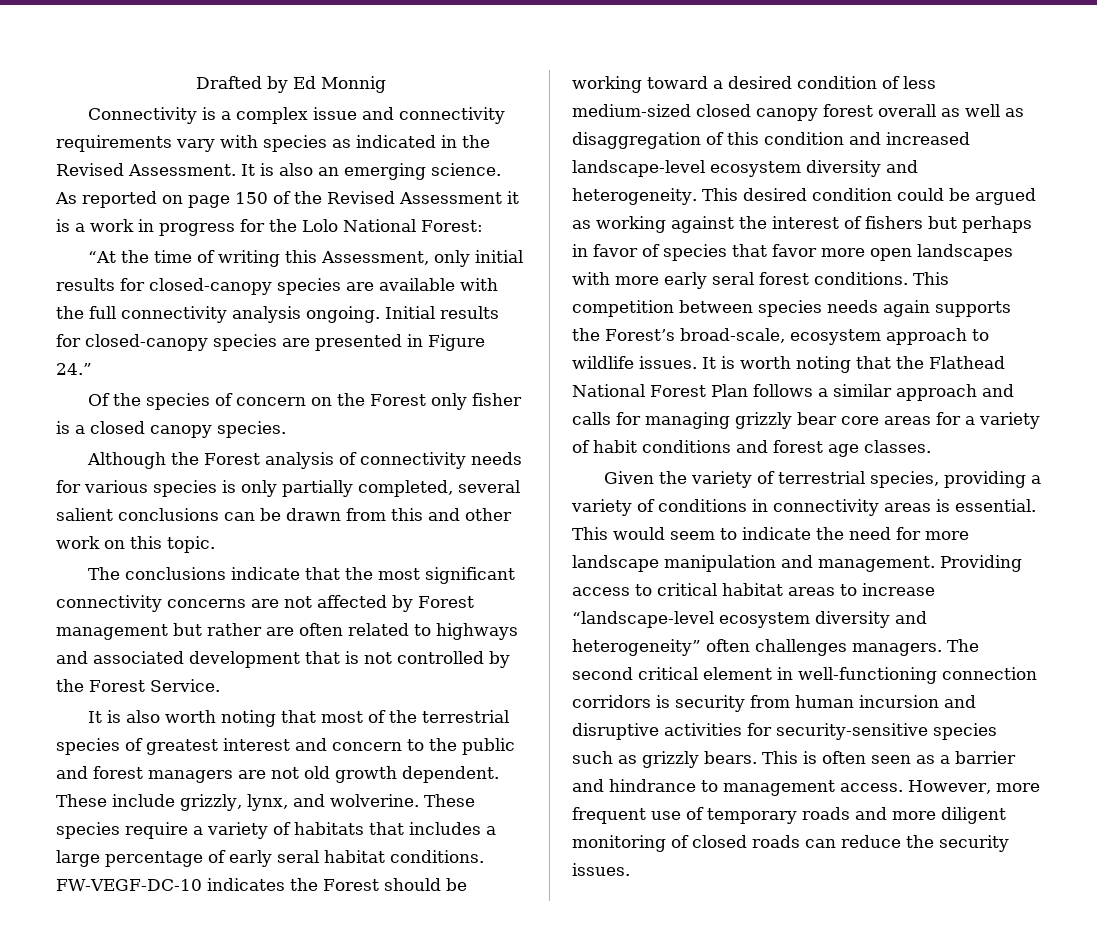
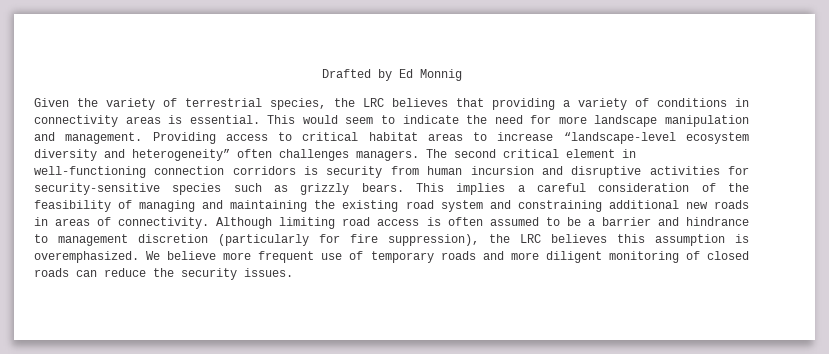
[87,107,505,124] [56,135,490,152] [56,163,501,180] [55,191,519,208] [56,219,483,236] [87,250,523,267] [56,278,498,295] [56,306,499,323] [56,334,485,351] [56,363,92,375] [87,393,522,410] [56,421,286,438] [86,452,522,469] [56,480,520,497] [56,508,512,521] [56,536,215,553] [87,567,515,584] [56,595,474,612] [56,623,518,640] [56,651,510,668] [56,679,220,692] [87,710,509,727] [56,738,515,755] [56,766,499,783] [56,794,475,811] [56,822,496,839] [56,850,484,867] [56,878,467,891] [572,76,936,93] [572,104,1024,121] [572,132,970,149] [572,160,918,177] [572,188,1036,205] [572,216,1032,233] [572,244,1013,261] [572,272,949,289] [572,300,1011,317] [572,328,989,345] [572,356,1005,373] [572,384,1014,401] [572,412,1040,429] [572,440,931,457] // Connectivity is a complex issue and connectivity requirements vary with species as indicated in the Revised Assessment. It is also an emerging science. As reported on page 150 of the Revised Assessment it is a work in progress for the Lolo National Forest: // “At the time of writing this Assessment, only initial results for closed-canopy species are available with the full connectivity analysis ongoing. Initial results for closed-canopy species are presented in Figure 24.” // Of the species of concern on the Forest only fisher is a closed canopy species. // Although the Forest analysis of connectivity needs for various species is only partially completed, several salient conclusions can be drawn from this and other work on this topic. // The conclusions indicate that the most significant connectivity concerns are not affected by Forest management but rather are often related to highways and associated development that is not controlled by the Forest Service. // It is also worth noting that most of the terrestrial species of greatest interest and concern to the public and forest managers are not old growth dependent. These include grizzly, lynx, and wolverine. These species require a variety of habitats that includes a large percentage of early seral habitat conditions. FW-VEGF-DC-10 indicates the Forest should be working toward a desired condition of less medium-sized closed canopy forest overall as well as disaggregation of this condition and increased landscape-level ecosystem diversity and heterogeneity. This desired condition could be argued as working against the interest of fishers but perhaps in favor of species that favor more open landscapes with more early seral forest conditions. This competition between species needs again supports the Forest’s broad-scale, ecosystem approach to wildlife issues. It is worth noting that the Flathead National Forest Plan follows a similar approach and calls for managing grizzly bear core areas for a variety of habit conditions and forest age classes. -> (462, 75) none
(939, 479) none -> [334,98,484,107] the LRC believes that
[803,751,935,764] is often seen as -> [456,183,750,195] [34,200,750,212] [34,217,581,229] implies a careful consideration of the feasibility of managing and maintaining the existing road system and constraining additional new roads in areas of connectivity. Although limiting road access is often assumed to be
[840,780,991,794] access. However, -> [138,234,749,246] [34,251,217,263] discretion (particularly for fire suppression), the LRC believes this assumption is overemphasized. We believe

